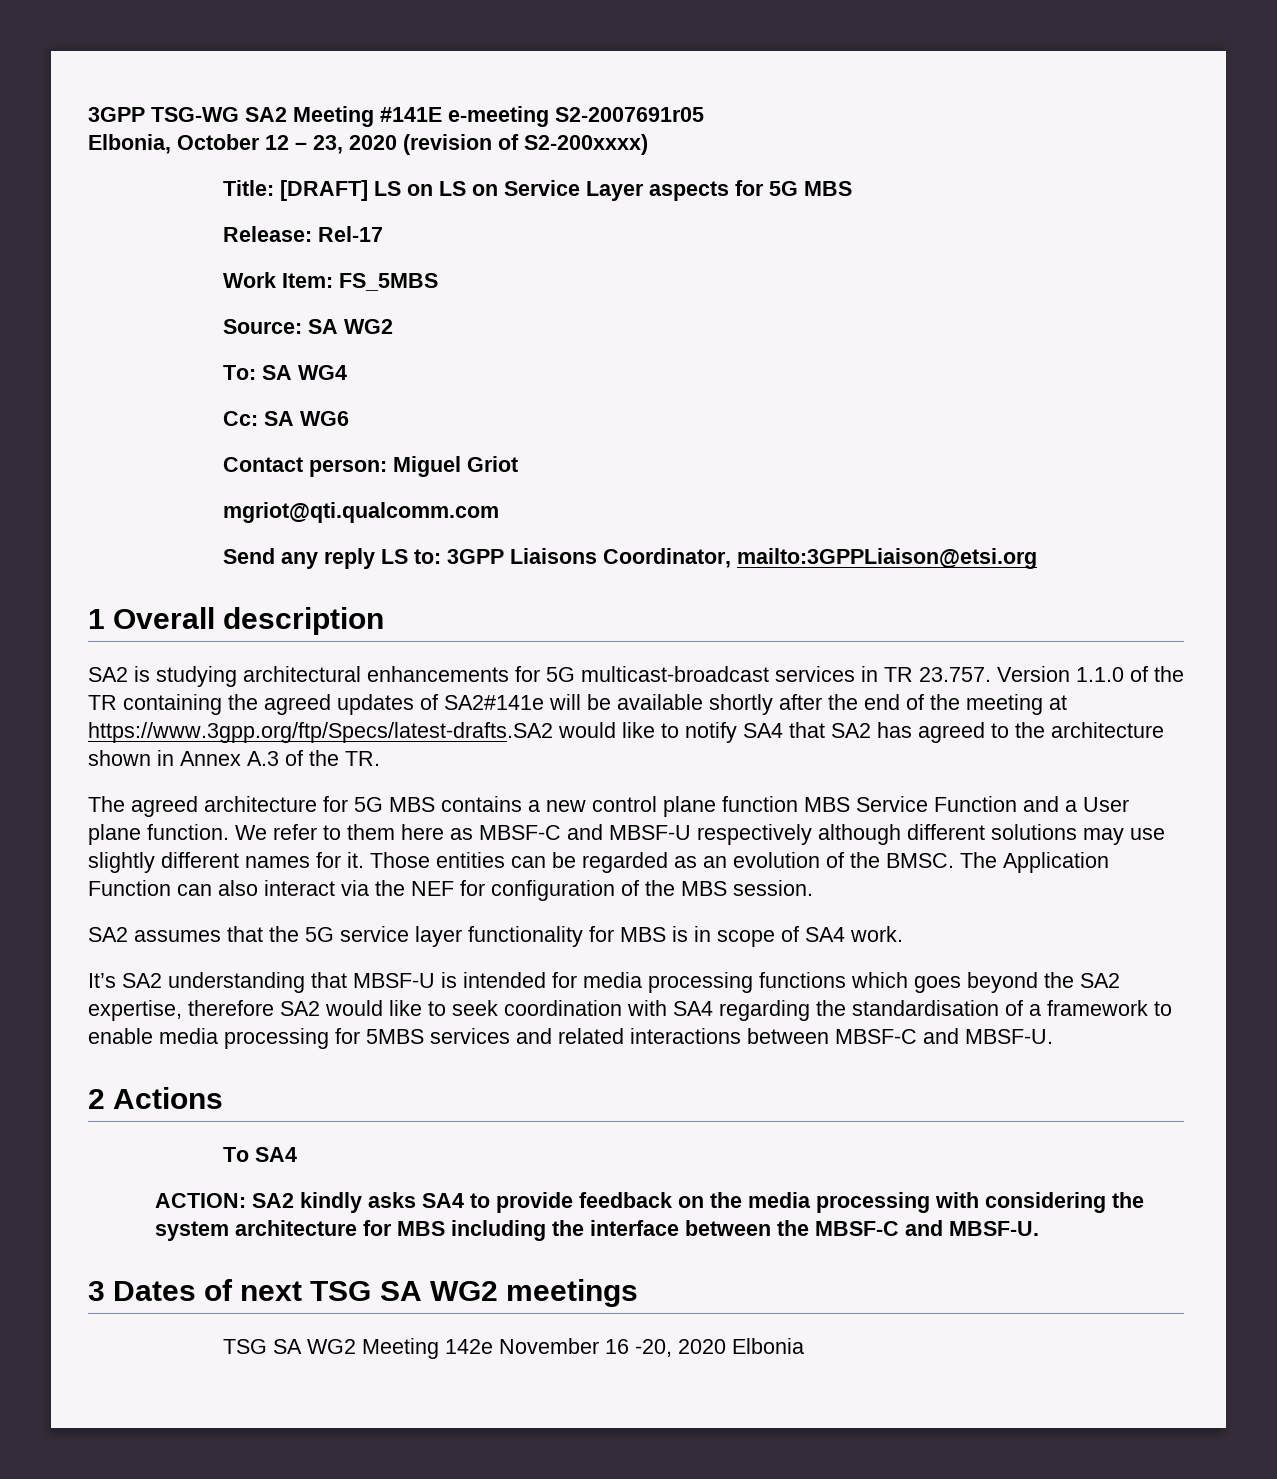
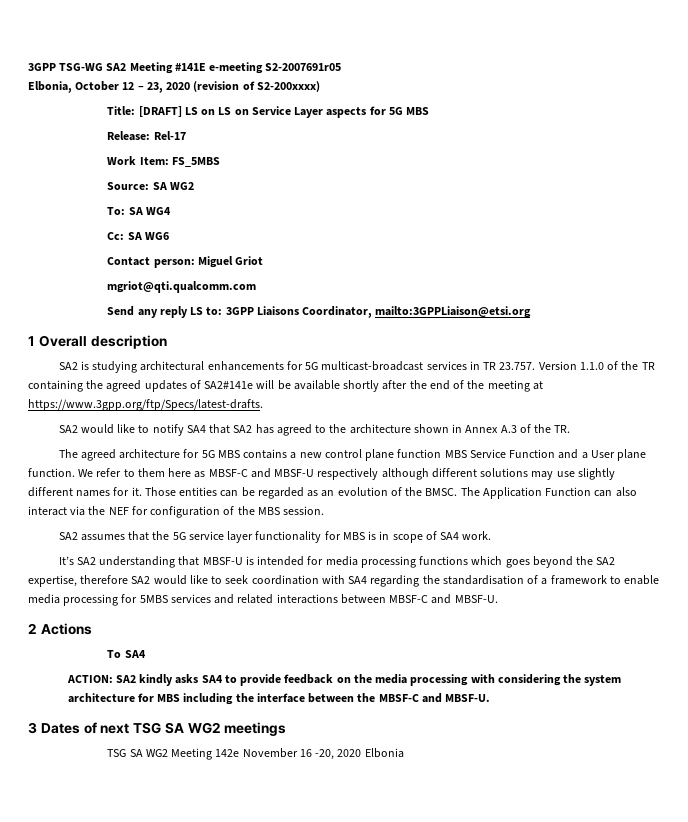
[88,722,553,743] https://www.3gpp.org/ftp/Specs/latest-drafts.SA2 -> [28,399,263,411] [58,425,78,433] https://www.3gpp.org/ftp/Specs/latest-drafts. // SA2

